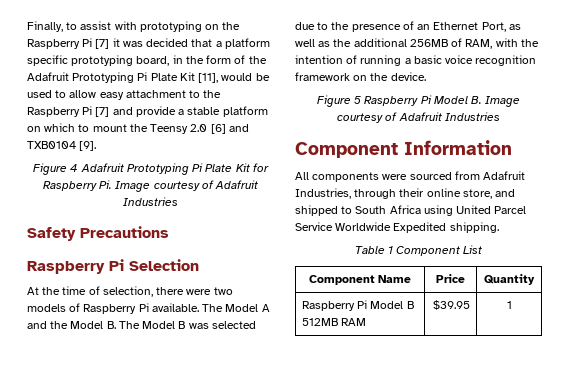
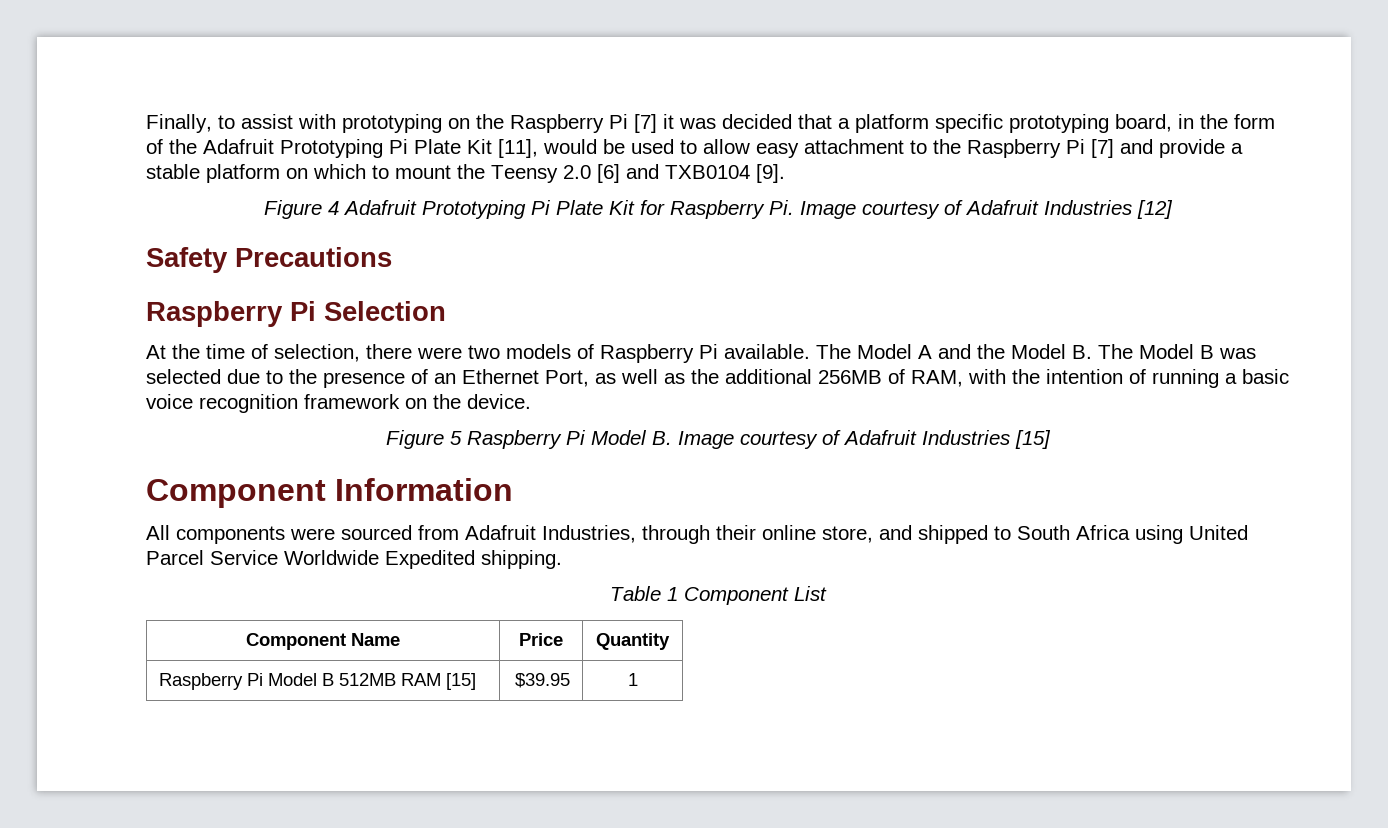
(178, 201) none -> [1136,200,1173,219] [12]
(500, 116) none -> [1014,430,1051,449] [15]
(367, 322) none -> [446,673,477,690] [15]

